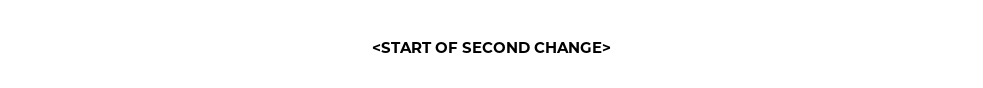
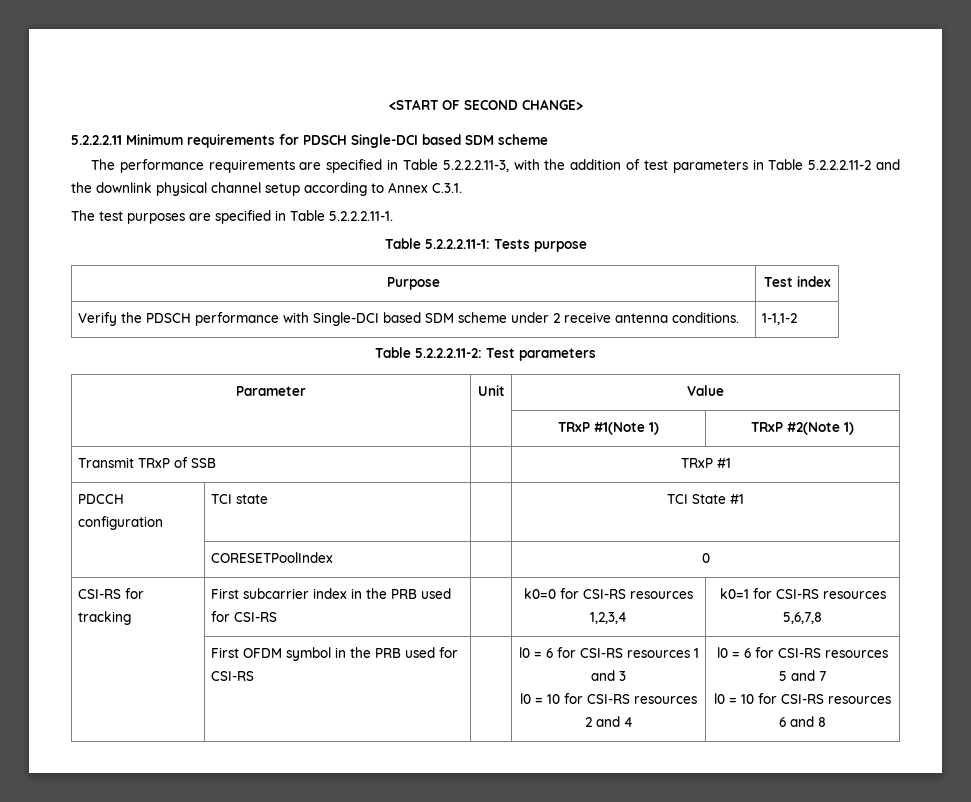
(612, 47) none -> [71,134,548,148] [90,159,900,173] [71,182,462,196] [71,210,393,224] [384,238,587,252] [387,277,440,290] [763,276,831,287] [77,312,739,326] [761,313,797,325] [375,347,596,361] [236,386,306,396] [477,385,505,396] [687,385,724,396] [558,422,659,435] [751,422,854,435] [77,457,216,468] [680,458,731,468] [77,494,124,504] [77,516,163,530] [210,494,268,504] [667,494,744,504] [210,552,333,563] [701,553,710,563] [77,588,144,599] [77,611,131,625] [210,588,451,599] [210,611,277,622] [524,588,693,599] [590,612,627,624] [719,588,886,599] [783,612,822,624] [210,647,458,661] [210,671,254,681] [518,647,699,658] [591,670,626,681] [520,693,697,704] [584,716,633,727] [717,647,888,658] [779,670,826,681] [714,693,891,704] [779,716,826,727] // 5.2.2.2.11 Minimum requirements for PDSCH Single-DCI based SDM scheme // The performance requirements are specified in Table 5.2.2.2.11-3, with the addition of test parameters in Table 5.2.2.2.11-2 and the downlink physical channel setup according to Annex C.3.1. // The test purposes are specified in Table 5.2.2.2.11-1. // Table 5.2.2.2.11-1: Tests purpose // Purpose | Test index // Verify the PDSCH performance with Single-DCI based SDM scheme under 2 receive antenna conditions. | 1-1,1-2 // Table 5.2.2.2.11-2: Test parameters // Parameter | Unit | Value // | | TRxP #1(Note 1) | TRxP #2(Note 1) // Transmit TRxP of SSB | | TRxP #1 // PDCCH configuration | TCI state | | TCI State #1 // | CORESETPoolIndex | | 0 // CSI-RS for tracking | First subcarrier index in the PRB used for CSI-RS | | k0=0 for CSI-RS resources 1,2,3,4 | k0=1 for CSI-RS resources 5,6,7,8 // | First OFDM symbol in the PRB used for CSI-RS | | l0 = 6 for CSI-RS resources 1 and 3 // l0 = 10 for CSI-RS resources 2 and 4 | l0 = 6 for CSI-RS resources 5 and 7 // l0 = 10 for CSI-RS resources 6 and 8

